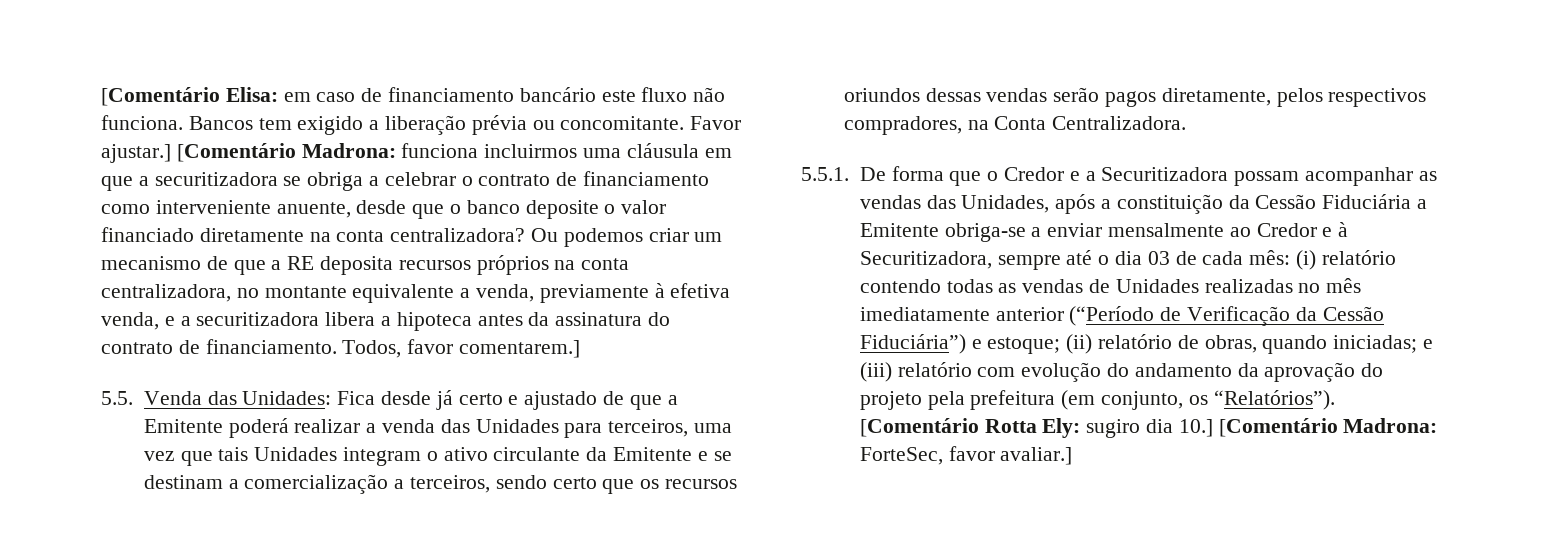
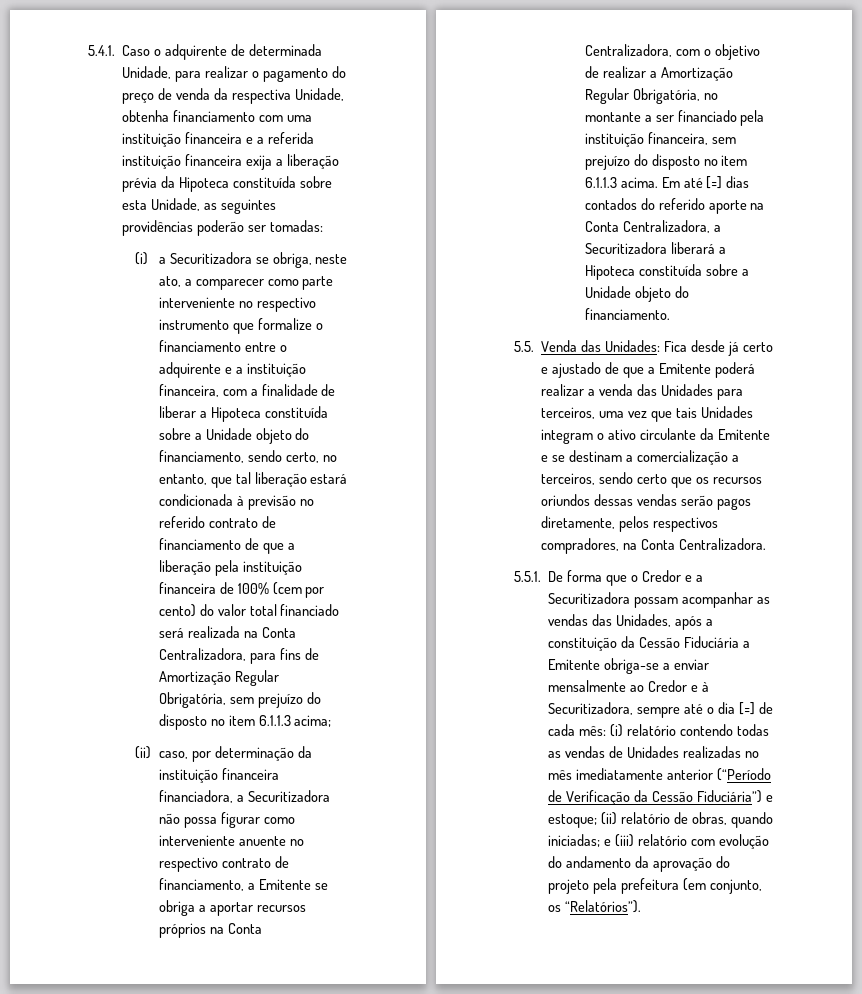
[101,87,726,106] [101,115,742,135] [101,143,732,163] [101,171,710,191] [101,200,667,219] [101,227,723,247] [101,255,630,275] [101,283,731,303] [101,312,671,331] [101,339,581,358] [Comentário Elisa: em caso de financiamento bancário este fluxo não funciona. Bancos tem exigido a liberação prévia ou concomitante. Favor ajustar.] [Comentário Madrona: funciona incluirmos uma cláusula em que a securitizadora se obriga a celebrar o contrato de financiamento como interveniente anuente, desde que o banco deposite o valor financiado diretamente na conta centralizadora? Ou podemos criar um mecanismo de que a RE deposita recursos próprios na conta centralizadora, no montante equivalente a venda, previamente à efetiva venda, e a securitizadora libera a hipoteca antes da assinatura do contrato de financiamento. Todos, favor comentarem.] -> [88,44,322,60] [122,66,346,82] [122,88,344,104] [122,110,312,122] [122,132,314,147] [122,154,339,170] [122,176,332,192] [122,198,276,214] [122,220,323,236] [135,252,348,268] [158,276,334,290] [158,297,316,312] [158,318,323,334] [158,340,287,352] [158,362,306,378] [158,384,336,397] [158,406,328,422] [158,428,310,444] [158,450,337,463] [158,472,348,488] [158,494,314,510] [158,516,276,528] [158,538,295,554] [158,560,302,576] [158,582,325,598] [158,604,340,617] [158,626,296,638] [158,648,319,664] [158,670,279,686] [158,692,321,708] [158,714,332,730] [135,746,312,762] [158,768,279,783] [158,790,330,803] [158,812,295,828] [158,835,304,846] [158,856,289,872] [158,878,328,891] [158,900,306,916] [158,923,262,938] [584,44,760,60] [584,66,733,81] [584,88,718,104] [584,110,765,126] [584,132,736,147] [584,154,748,170] [584,176,750,189] [584,198,765,214] [584,220,721,233] [584,242,726,254] [584,264,749,280] [584,286,689,302] [584,308,670,320] 5.4.1. Caso o adquirente de determinada Unidade, para realizar o pagamento do preço de venda da respectiva Unidade, obtenha financiamento com uma instituição financeira e a referida instituição financeira exija a liberação prévia da Hipoteca constituída sobre esta Unidade, as seguintes providências poderão ser tomadas: // (i) a Securitizadora se obriga, neste ato, a comparecer como parte interveniente no respectivo instrumento que formalize o financiamento entre o adquirente e a instituição financeira, com a finalidade de liberar a Hipoteca constituída sobre a Unidade objeto do financiamento, sendo certo, no entanto, que tal liberação estará condicionada à previsão no referido contrato de financiamento de que a liberação pela instituição financeira de 100% (cem por cento) do valor total financiado será realizada na Conta Centralizadora, para fins de Amortização Regular Obrigatória, sem prejuízo do disposto no item 6.1.1.3 acima; // (ii) caso, por determinação da instituição financeira financiadora, a Securitizadora não possa figurar como interveniente anuente no respectivo contrato de financiamento, a Emitente se obriga a aportar recursos próprios na Conta Centralizadora, com o objetivo de realizar a Amortização Regular Obrigatória, no montante a ser financiado pela instituição financeira, sem prejuízo do disposto no item 6.1.1.3 acima. Em até [=] dias contados do referido aporte na Conta Centralizadora, a Securitizadora liberará a Hipoteca constituída sobre a Unidade objeto do financiamento.
[1147,251,1170,265] 03 -> [738,702,755,715] [=]
[859,418,1438,438] [859,446,1073,465] [Comentário Rotta Ely: sugiro dia 10.] [Comentário Madrona: ForteSec, favor avaliar.] -> (642, 906) none

